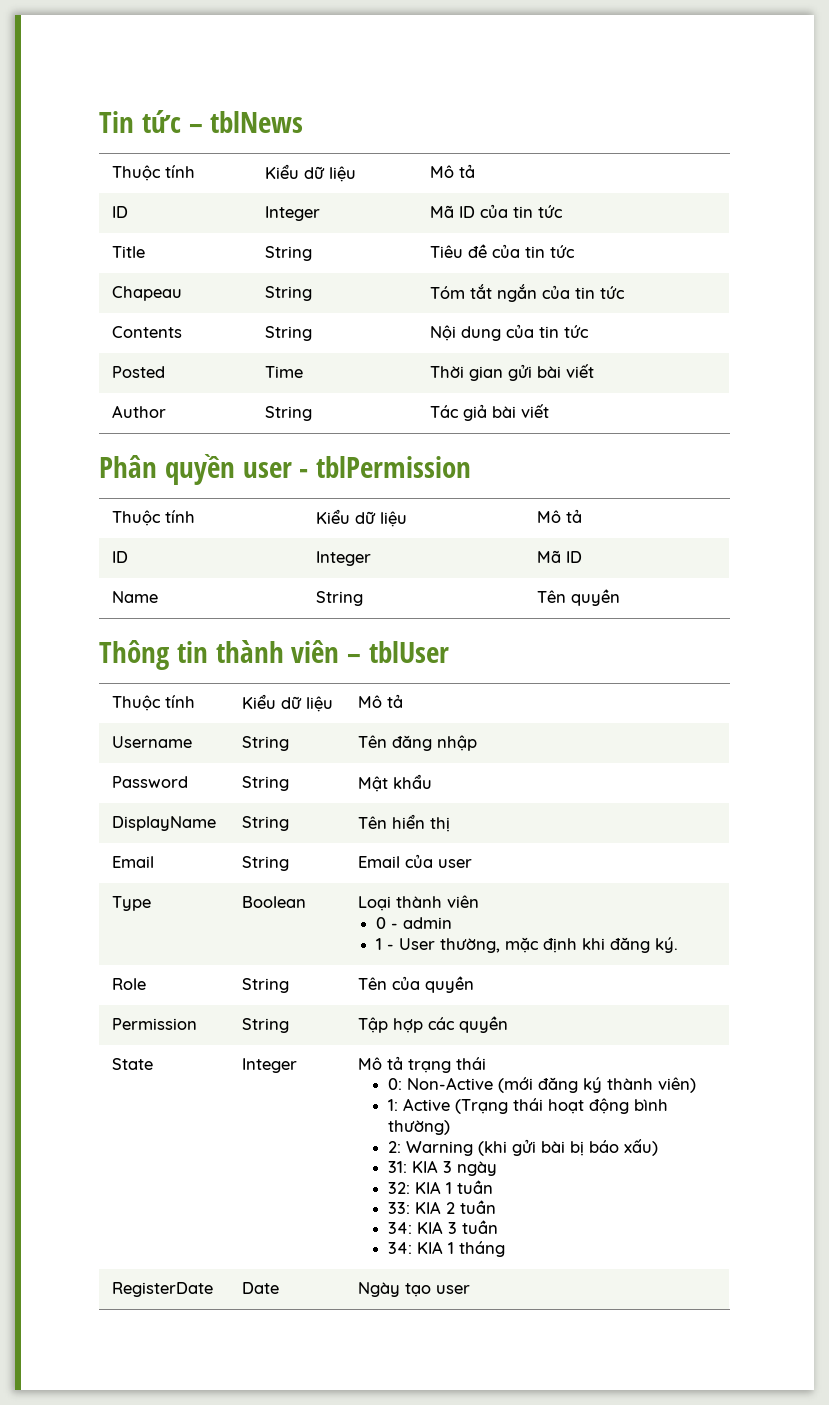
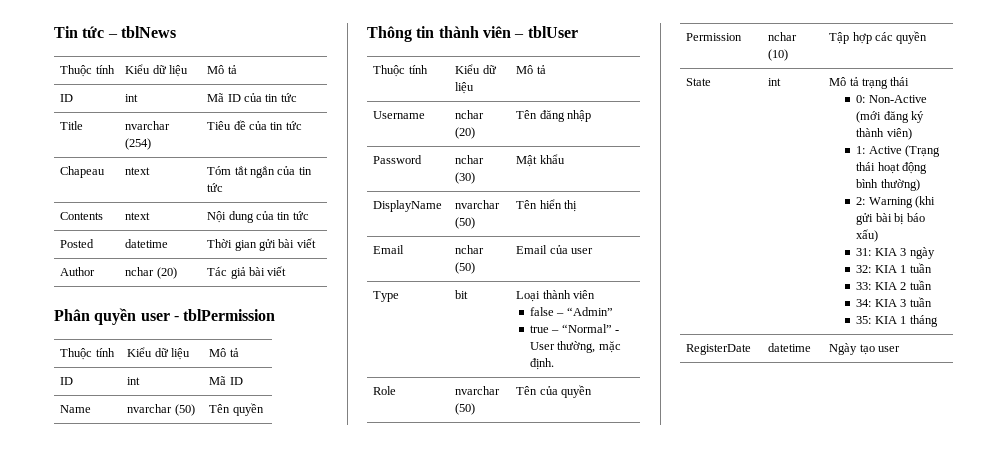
[264,206,320,221] Integer -> [125,94,139,102] int
[264,246,312,261] String -> [125,121,171,130] [125,138,152,150] nvarchar (254)
[264,286,312,301] String -> [125,167,151,175] ntext
[264,326,312,341] String -> [125,212,151,220] ntext
[264,366,303,378] Time -> [125,239,169,248] datetime
[264,406,312,421] String -> [125,267,177,279] nchar (20)
[315,551,371,566] Integer -> [127,377,141,385] int
[315,591,363,606] String -> [127,404,195,416] nvarchar (50)
[241,736,289,751] String -> [455,110,485,119] [455,127,476,139] nchar (20)
[241,776,289,791] String -> [455,155,485,164] [455,172,476,184] nchar (30)
[241,816,289,831] String -> [455,200,501,209] [455,217,476,229] nvarchar (50)
[241,856,289,871] String -> [455,245,485,254] [455,262,476,274] nchar (50)
[241,896,306,908] Boolean -> [455,290,469,299] bit
[375,917,452,929] [375,937,678,953] 0 - admin // 1 - User thường, mặc định khi đăng ký. -> [529,307,613,316] [529,324,620,333] [529,341,621,353] [529,358,554,370] false – “Admin” // true – “Normal” - User thường, mặc định.
[241,978,289,993] String -> [455,386,501,395] [455,403,476,415] nvarchar (50)
[241,1018,289,1033] String -> [768,32,798,41] [768,49,789,61] nchar (10)
[241,1058,297,1073] Integer -> [768,78,782,86] int
[388,1242,413,1254] 34: -> [856,316,872,324] 35:
[241,1282,279,1294] Date -> [768,343,812,352] datetime

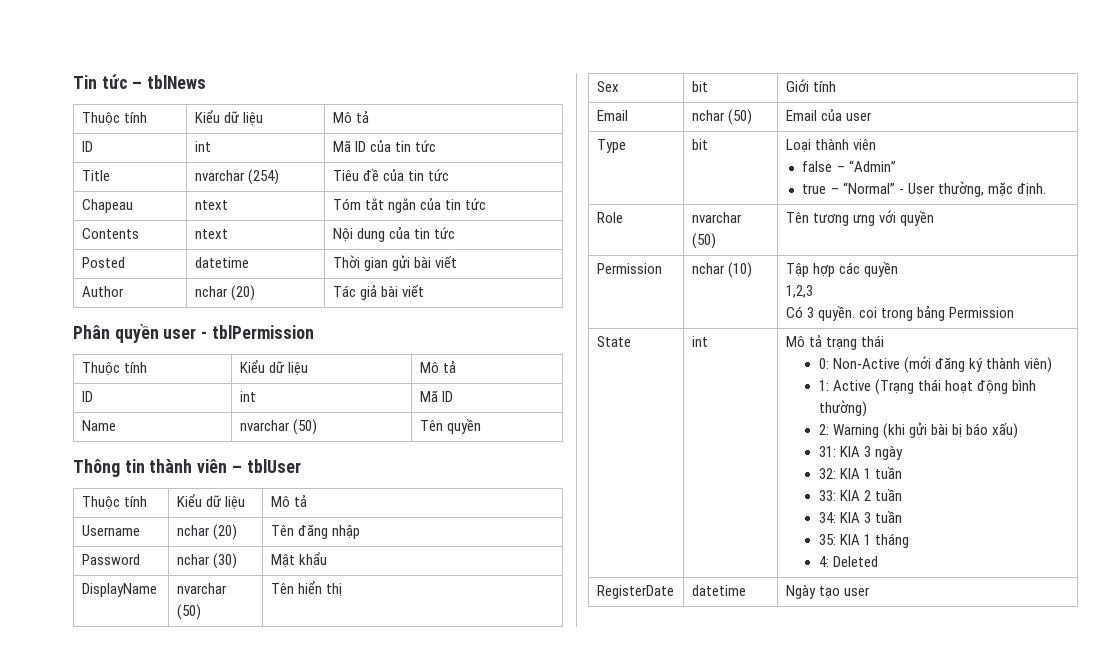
(577, 206) none -> [596,81,619,92] [691,81,708,92] [785,79,837,92] // Sex | bit | Giới tính
[539,386,558,395] của -> [813,210,897,226] tương ưng với
(928, 37) none -> [785,285,813,298] [785,305,1015,321] // 1,2,3 // Có 3 quyền. coi trong bảng Permission
(938, 321) none -> [818,556,878,567] // 4: Deleted

